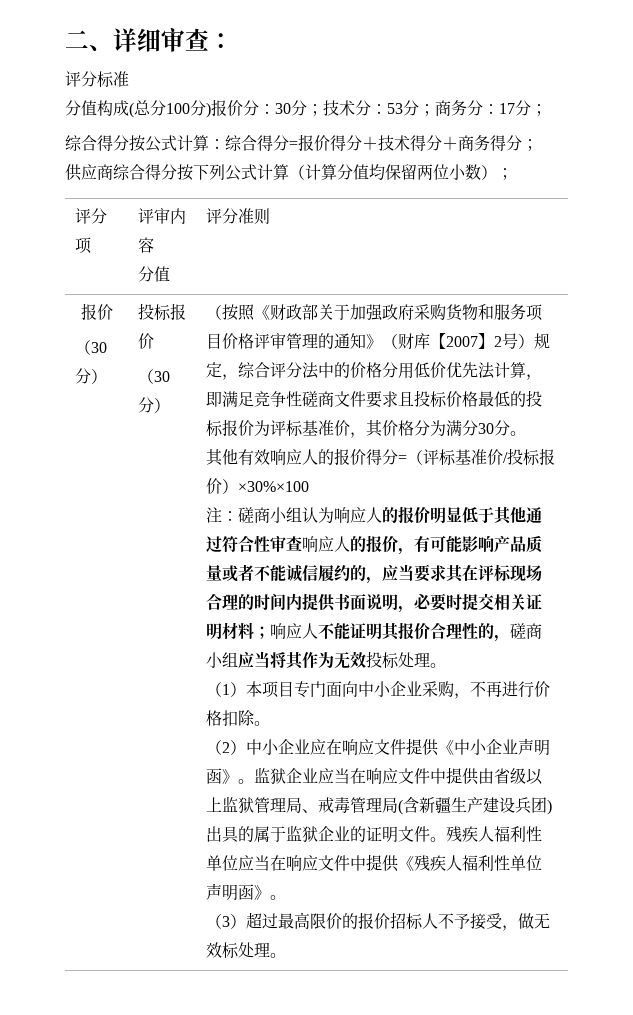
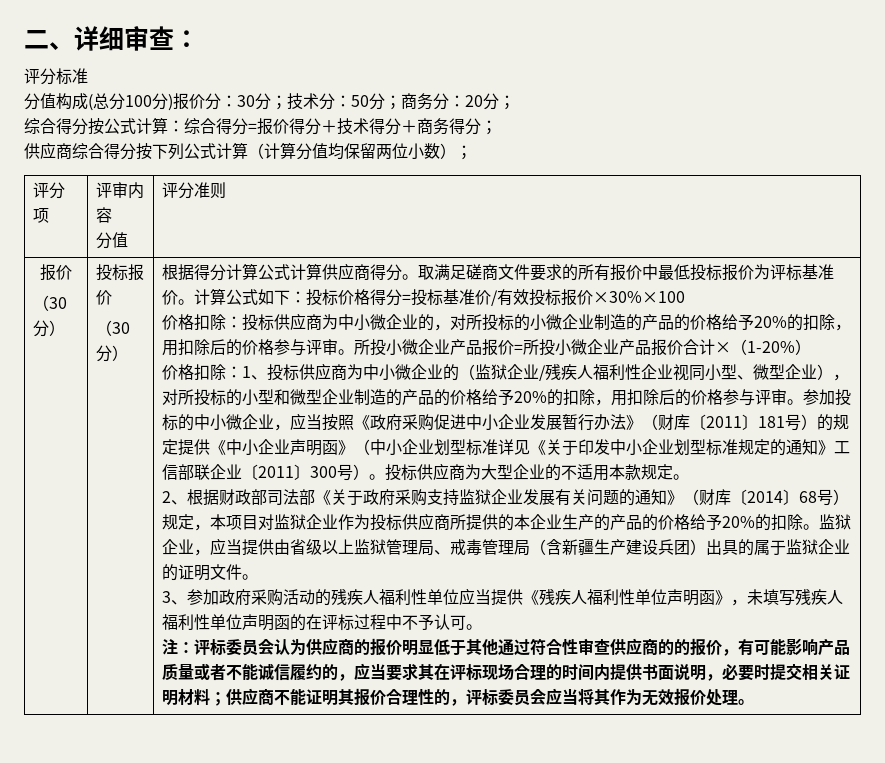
[387,103,403,114] 53 -> [351,95,369,107] 50
[499,103,515,114] 17 -> [465,95,483,107] 20
[206,304,544,321] [206,332,551,349] [206,362,543,380] [206,390,527,408] （按照《财政部关于加强政府采购货物和服务项目价格评审管理的通知》（财库【2007】2号）规定，综合评分法中的价格分用低价优先法计算，即满足竞争性磋商文件要求且投标价格最低的 -> [161,263,690,281] 根据得分计算公式计算供应商得分。取满足磋商文件要求的所有报价中最低
[350,420,527,438] [206,448,440,466] ，其价格分为满分30分。 // 其他有效响应人的报价得分=（评 -> [177,288,427,306] 。计算公式如下：投标价格得分=投
[507,448,556,466] [206,478,310,494] [206,507,383,524] 投标报价）×30%×100 // 注：磋商小组认为响应人 -> [496,289,685,306] [161,313,851,331] [161,339,811,356] [161,363,849,381] [161,389,851,406] [161,413,849,431] [161,439,850,456] [161,463,689,481] [161,489,849,506] [161,513,851,531] [161,538,850,556] [161,564,258,581] [161,588,843,606] [161,614,482,631] [161,638,354,656] 有效投标报价×30%×100 // 价格扣除：投标供应商为中小微企业的，对所投标的小微企业制造的产品的价格给予20%的扣除，用扣除后的价格参与评审。所投小微企业产品报价=所投小微企业产品报价合计×（1-20%） // 价格扣除：1、投标供应商为中小微企业的（监狱企业/残疾人福利性企业视同小型、微型企业），对所投标的小型和微型企业制造的产品的价格给予20%的扣除，用扣除后的价格参与评审。参加投标的中小微企业，应当按照《政府采购促进中小企业发展暂行办法》（财库〔2011〕181号）的规定提供《中小企业声明函》（中小企业划型标准详见《关于印发中小企业划型标准规定的通知》工信部联企业〔2011〕300号）。投标供应商为大型企业的不适用本款规定。 // 2、根据财政部司法部《关于政府采购支持监狱企业发展有关问题的通知》（财库〔2014〕68号）规定，本项目对监狱企业作为投标供应商所提供的本企业生产的产品的价格给予20%的扣除。监狱企业，应当提供由省级以上监狱管理局、戒毒管理局（含新疆生产建设兵团）出具的属于监狱企业的证明文件。 // 3、参加政府采购活动的残疾人福利性单位应当提供《残疾人福利性单位声明函》，未填写残疾人福利性单位声明函的在评标过程中不予认可。 // 注：评标委员会认为供应商
[302,536,351,552] 响应人 -> [609,638,674,656] 供应商的
[270,623,319,639] 响应人 -> [225,688,274,706] 供应商
[510,623,543,640] [206,652,239,668] 磋商小组 -> [465,689,546,706] 评标委员会
[366,651,447,669] [206,681,551,699] [206,710,271,726] [206,738,551,756] [206,767,544,785] [206,796,553,815] [206,825,543,843] [206,854,543,872] [206,883,287,901] [206,912,551,931] [206,942,287,959] 投标处理。 // （1）本项目专门面向中小企业采购，不再进行价格扣除。 // （2）中小企业应在响应文件提供《中小企业声明函》。监狱企业应当在响应文件中提供由省级以上监狱管理局、戒毒管理局(含新疆生产建设兵团)出具的属于监狱企业的证明文件。残疾人福利性单位应当在响应文件中提供《残疾人福利性单位声明函》。 // （3）超过最高限价的报价招标人不予接受，做无效标处理。 -> [673,688,754,706] 报价处理。

